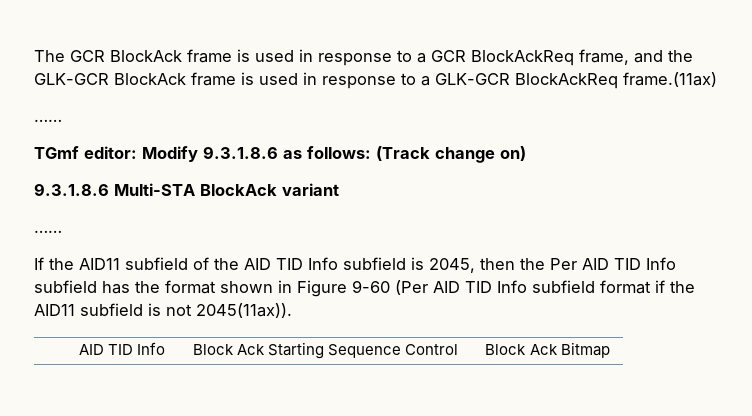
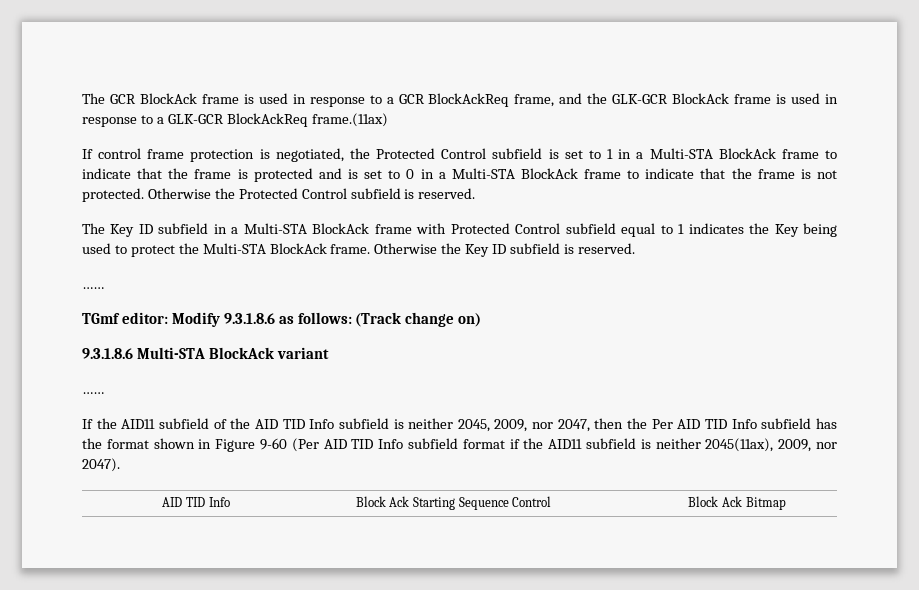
(717, 79) none -> [82,148,837,162] [82,168,837,182] [82,188,476,202] [82,223,838,237] [82,243,635,257] // If control frame protection is negotiated, the Protected Control subfield is set to 1 in a Multi-STA BlockAck frame to indicate that the frame is protected and is set to 0 in a Multi-STA BlockAck frame to indicate that the frame is not protected. Otherwise the Protected Control subfield is reserved. // The Key ID subfield in a Multi-STA BlockAck frame with Protected Control subfield equal to 1 indicates the Key being used to protect the Multi-STA BlockAck frame. Otherwise the Key ID subfield is reserved.
[429,258,475,273] 2045, -> [408,418,590,432] neither 2045, 2009, nor 2047,
[166,303,292,318] not 2045(11ax)). -> [655,438,837,452] [82,458,120,472] neither 2045(11ax), 2009, nor 2047).

